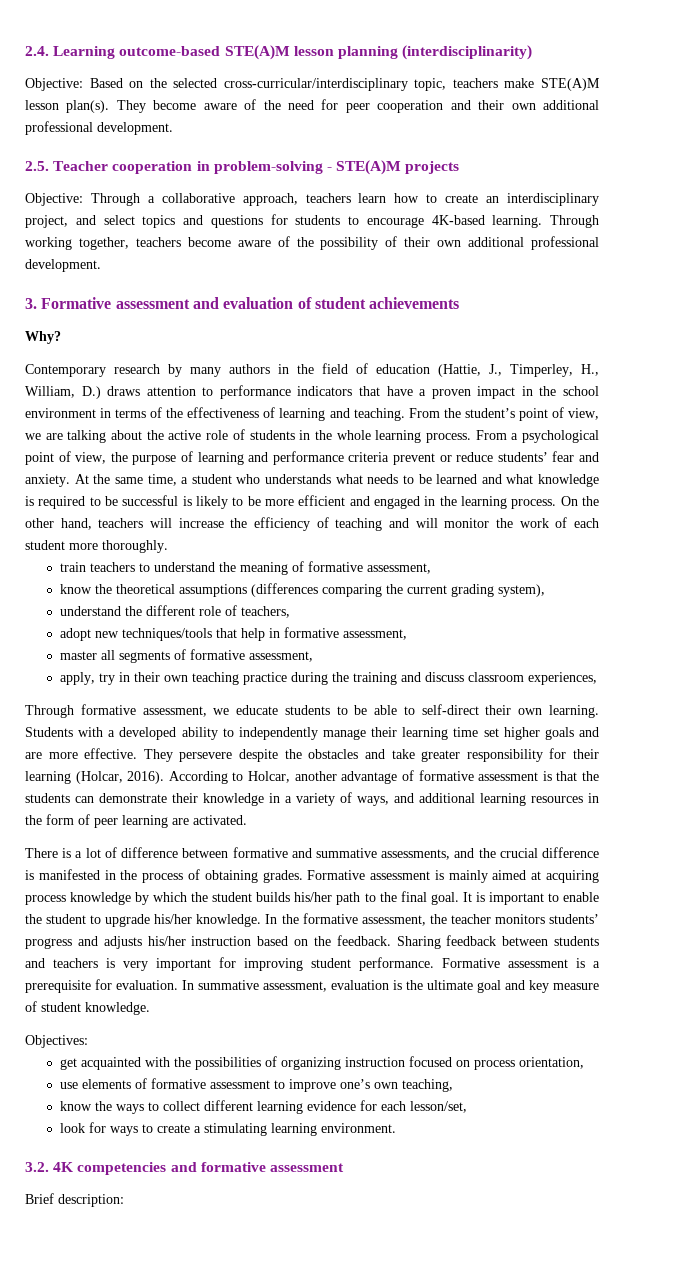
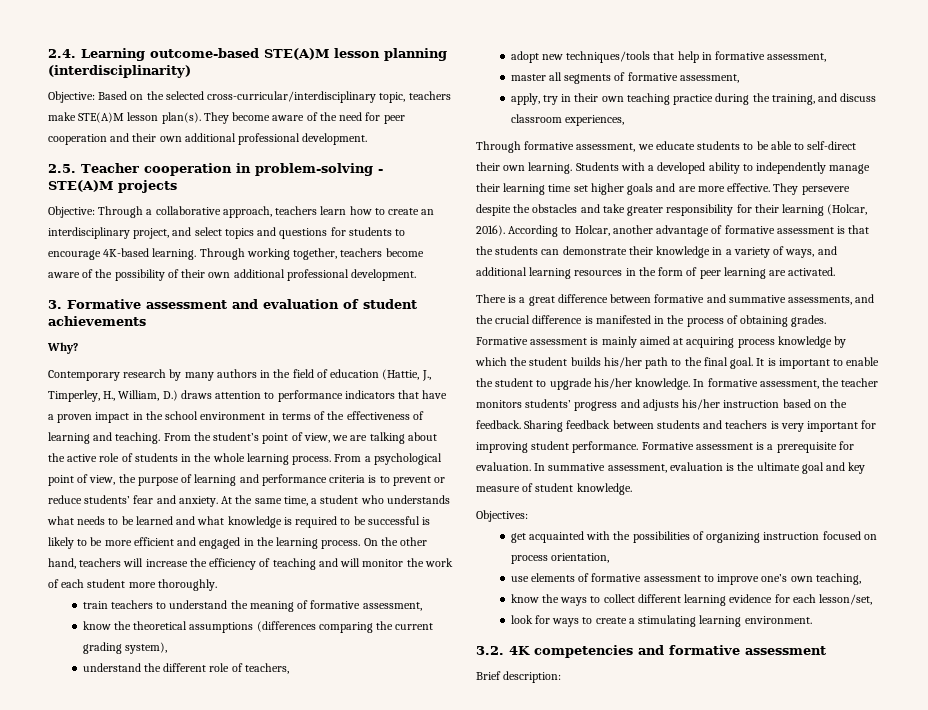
(390, 457) none -> [368,475,390,483] is to
[352,672,397,685] training -> [771,94,815,105] training,
[85,847,117,858] lot of -> [528,296,555,306] great
[281,914,299,924] the -> (705, 383) none

